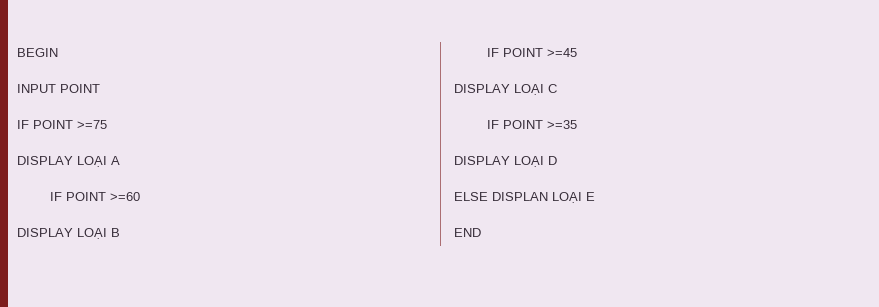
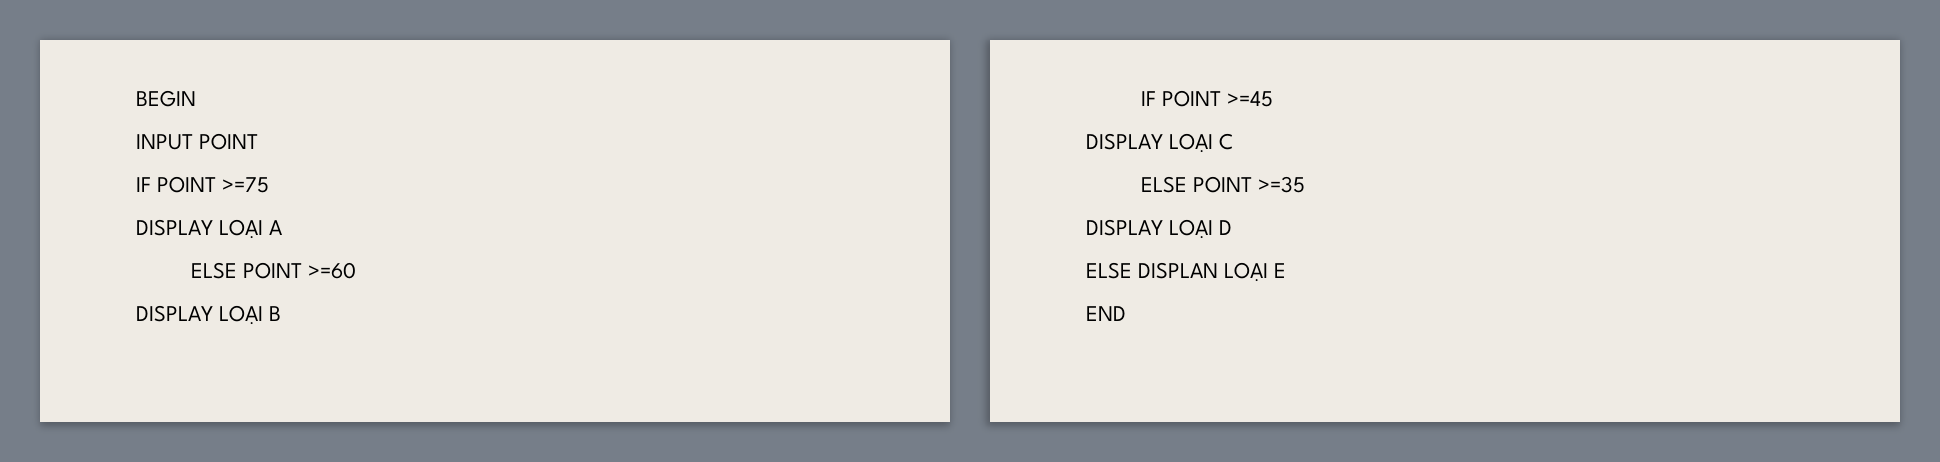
[50,192,63,201] IF -> [191,262,238,279] ELSE
[487,120,500,129] IF -> [1141,176,1188,193] ELSE

